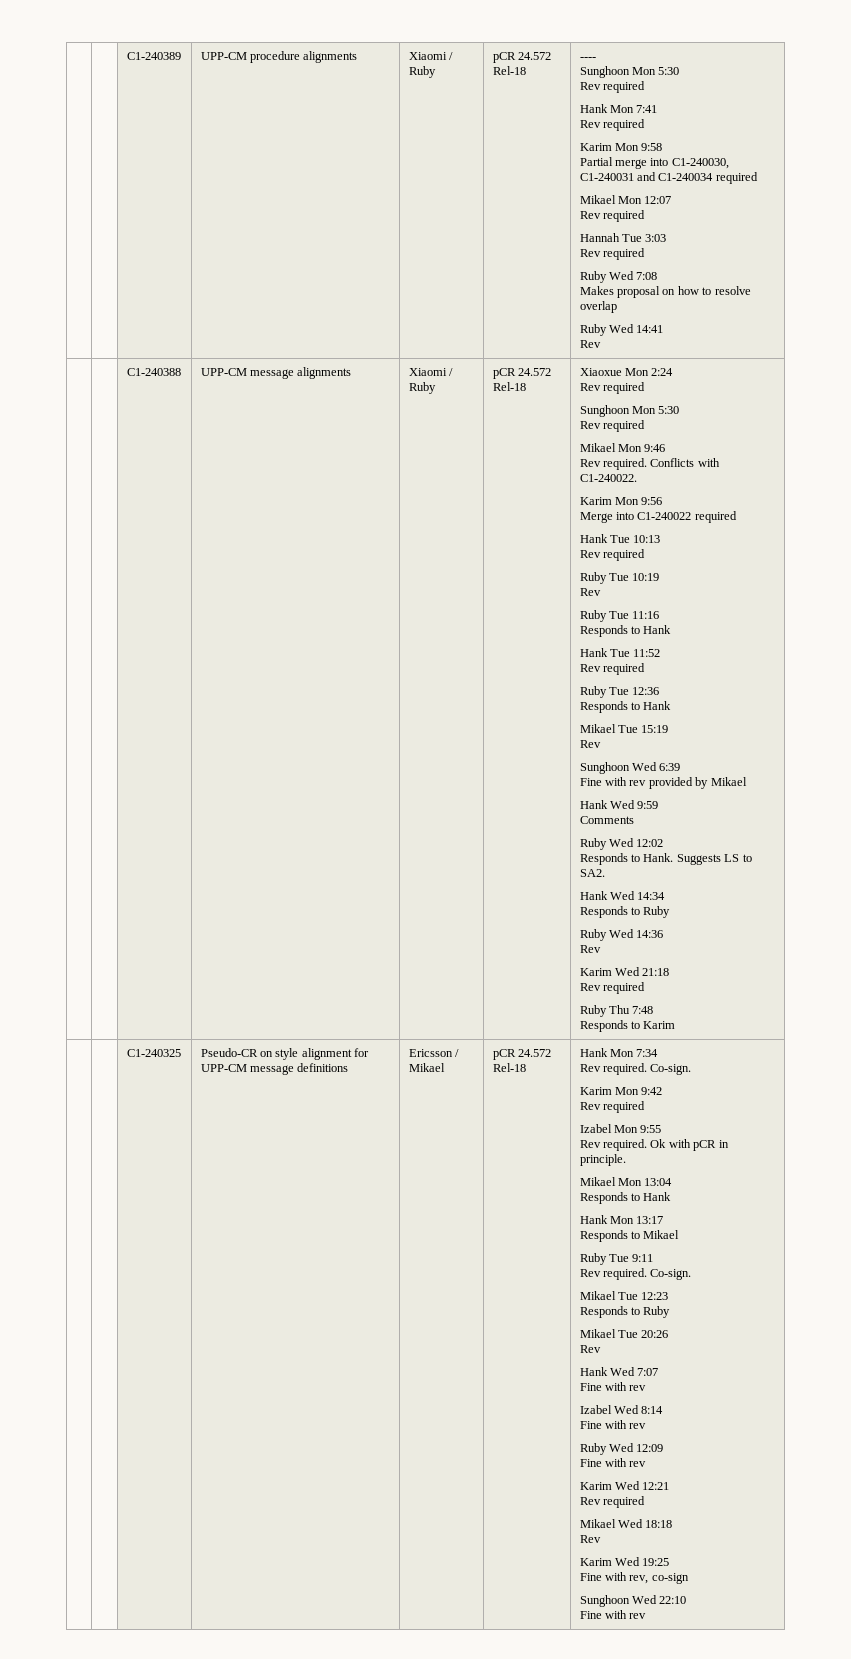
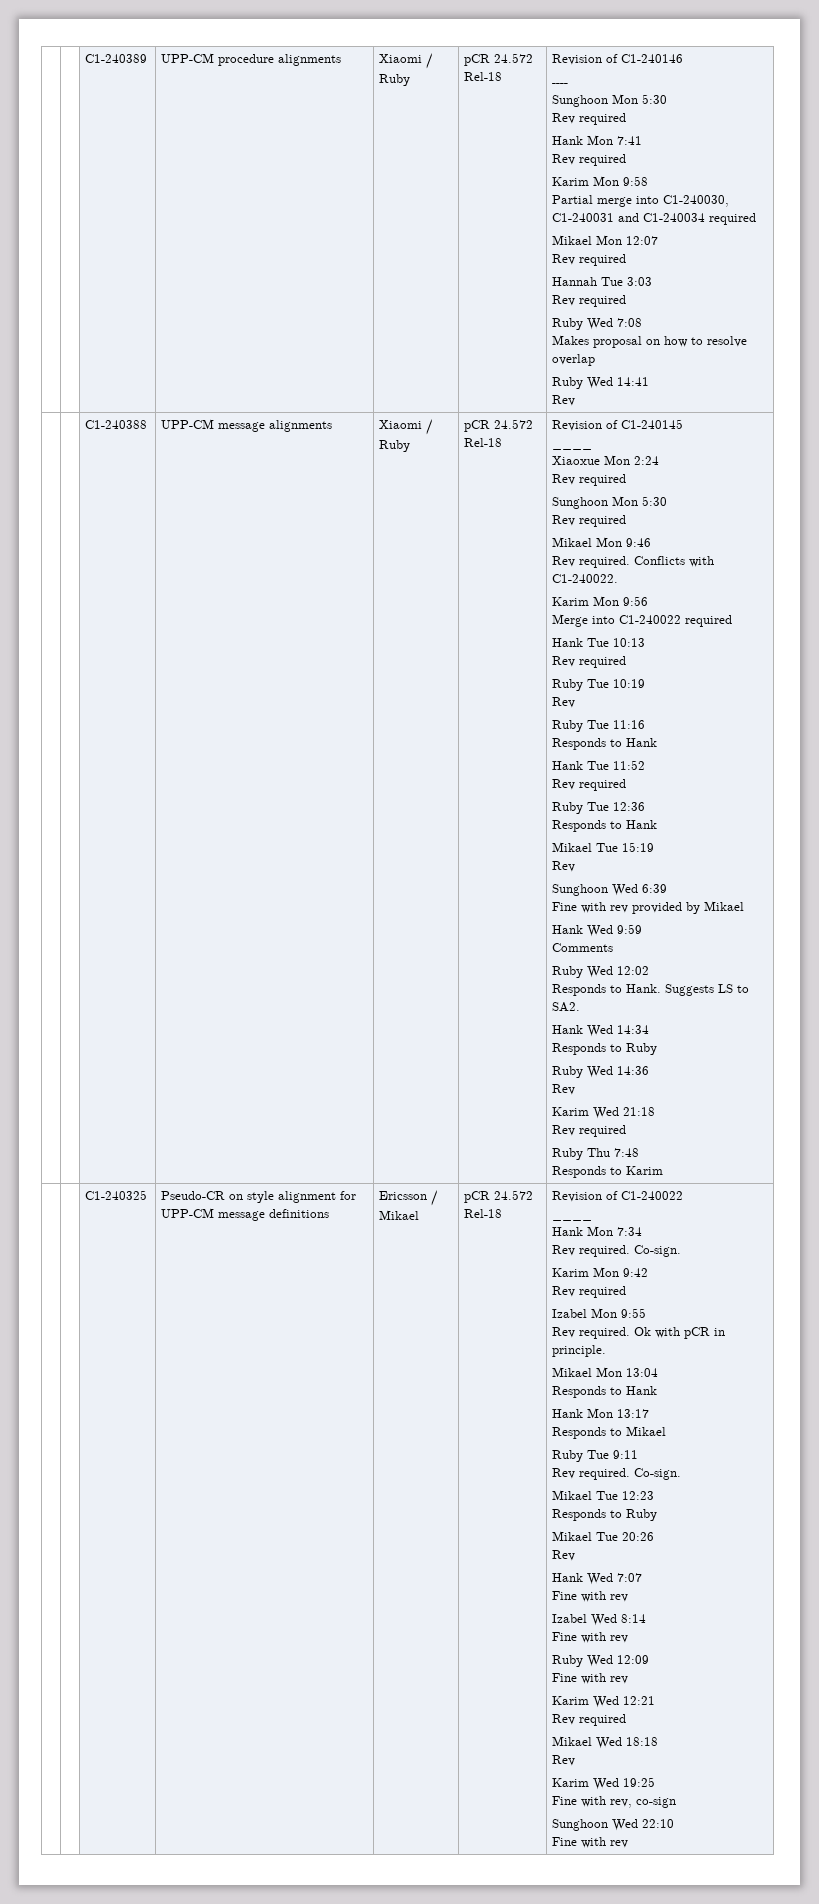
(526, 70) none -> [552,54,684,65] Revision of C1-240146 //
(526, 386) none -> [552,419,684,431] [552,447,593,450] Revision of C1-240145 // ____ //
(526, 1067) none -> [552,1191,684,1202] [552,1218,593,1221] Revision of C1-240022 // ____ //

